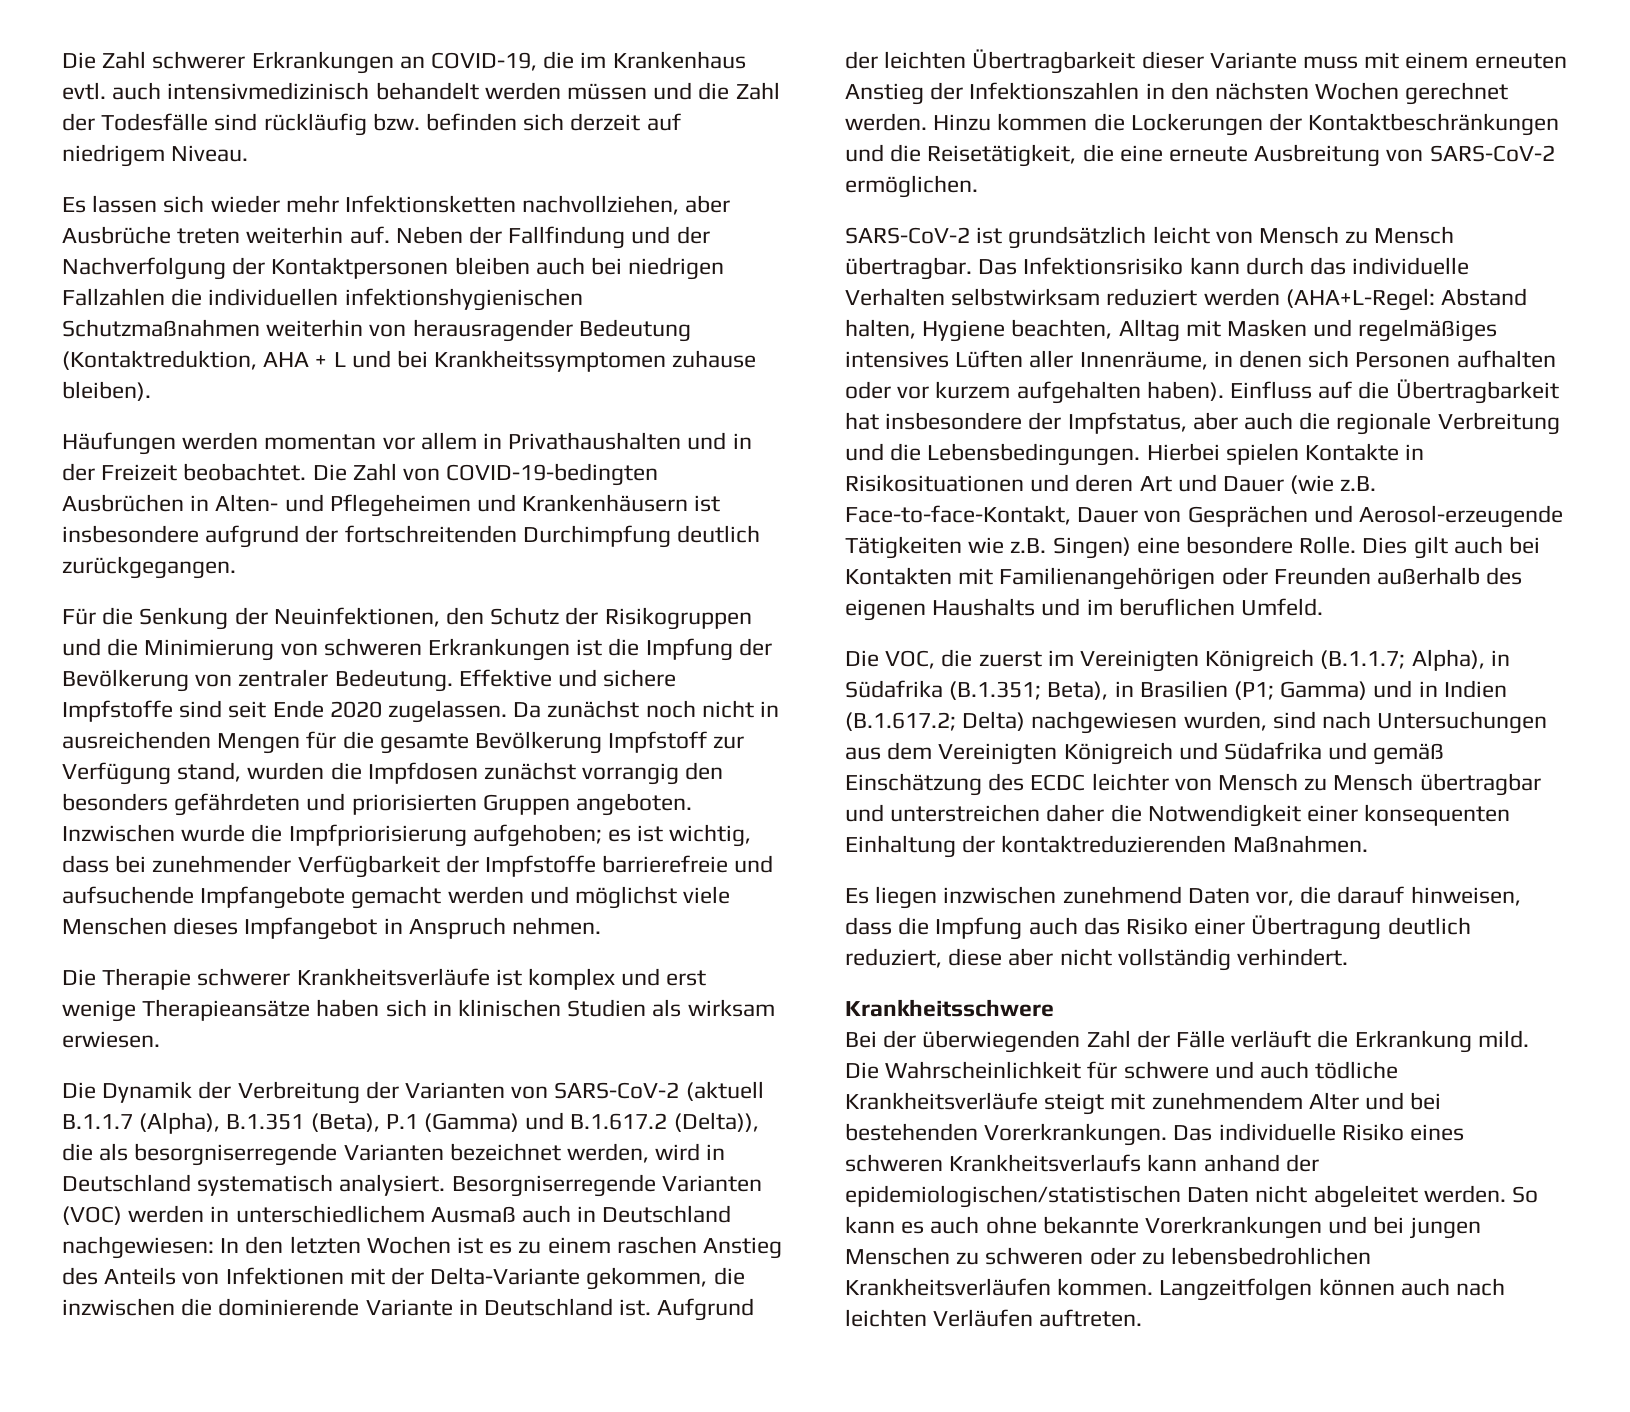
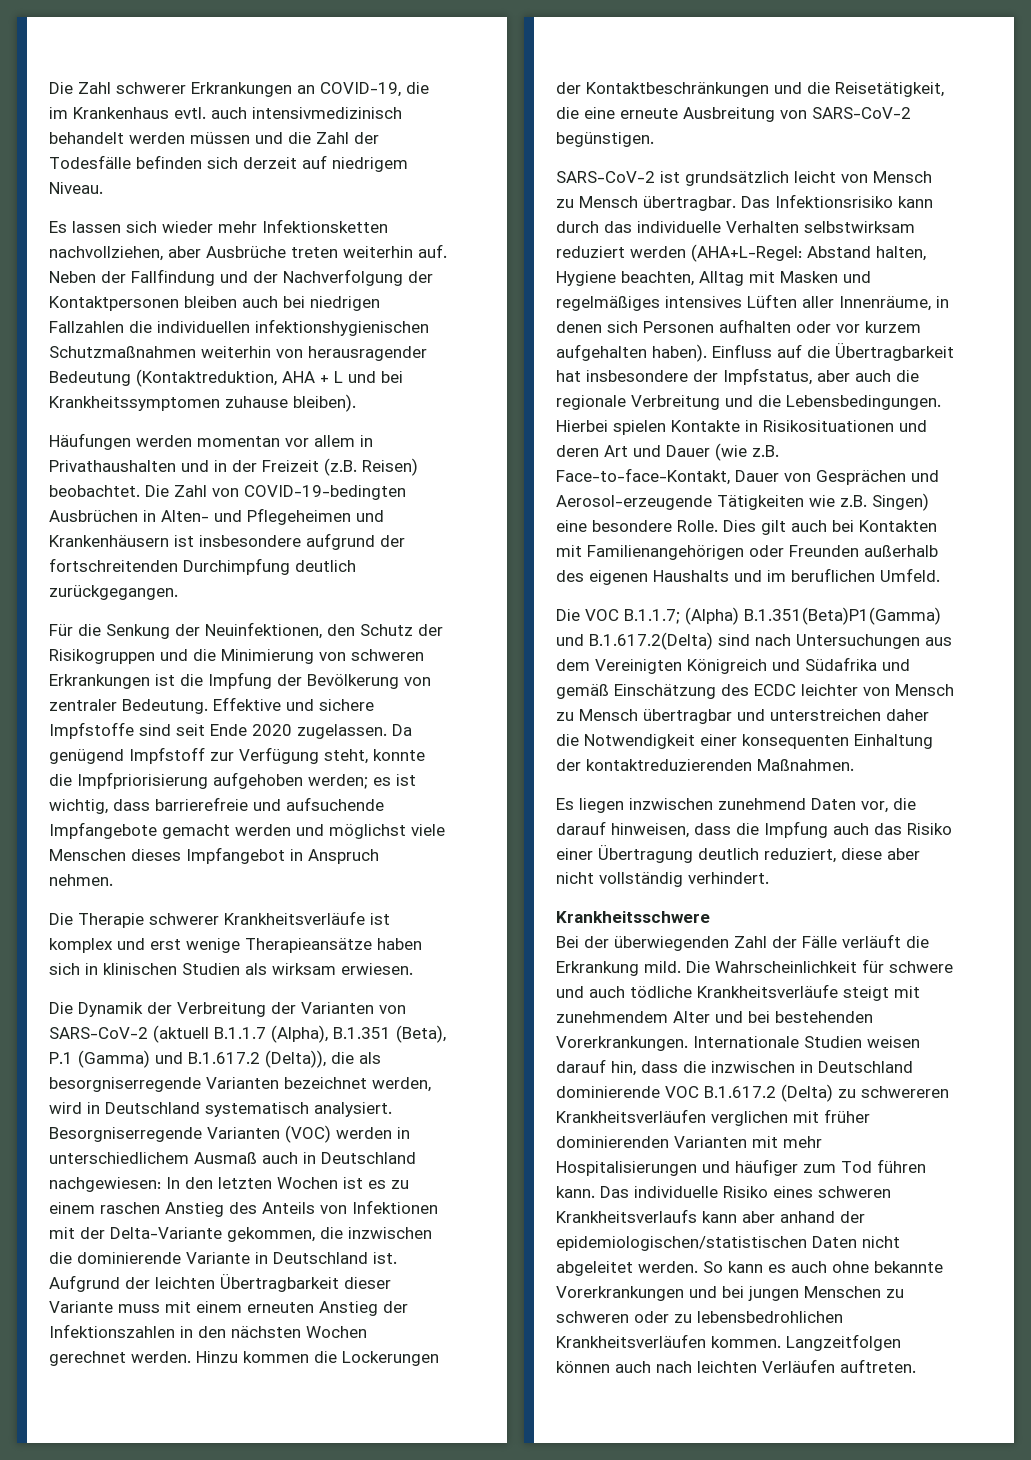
[214,113,420,136] sind rückläufig bzw. -> (131, 162) none
(178, 472) none -> [324,458,418,476] (z.B. Reisen)
[547,700,780,718] [62,731,745,754] [62,762,724,785] [62,793,693,816] [62,824,752,847] [62,855,597,878] zunächst noch nicht in ausreichenden Mengen für die gesamte Bevölkerung Impfstoff zur Verfügung stand, wurden die Impfdosen zunächst vorrangig den besonders gefährdeten und priorisierten Gruppen angeboten. Inzwischen wurde die Impfpriorisierung aufgehoben; es ist wichtig, dass bei zunehmender Verfügbarkeit der Impfstoffe -> [49,747,425,764] [49,772,416,789] [49,799,150,814] genügend Impfstoff zur Verfügung steht, konnte die Impfpriorisierung aufgehoben werden; es ist wichtig, dass
[845,175,978,198] ermöglichen. -> [556,132,654,147] begünstigen.
[885,649,1510,672] [845,680,1507,700] [845,711,1267,734] VOC, die zuerst im Vereinigten Königreich (B.1.1.7; Alpha), in Südafrika (B.1.351; Beta), in Brasilien (P1; Gamma) und in Indien (B.1.617.2; Delta) nachgewiesen wurden, -> [585,607,941,625] [556,632,713,650] VOC B.1.1.7; (Alpha) B.1.351(Beta)P1(Gamma) und B.1.617.2(Delta)
(1168, 1134) none -> [693,1036,920,1048] [556,1059,913,1076] [556,1084,949,1102] [556,1109,870,1126] [556,1136,822,1148] [556,1159,926,1176] [556,1186,595,1198] Internationale Studien weisen darauf hin, dass die inzwischen in Deutschland dominierende VOC B.1.617.2 (Delta) zu schwereren Krankheitsverläufen verglichen mit früher dominierenden Varianten mit mehr Hospitalisierungen und häufiger zum Tod führen kann.
(1198, 1163) none -> [742,1211,775,1223] aber

